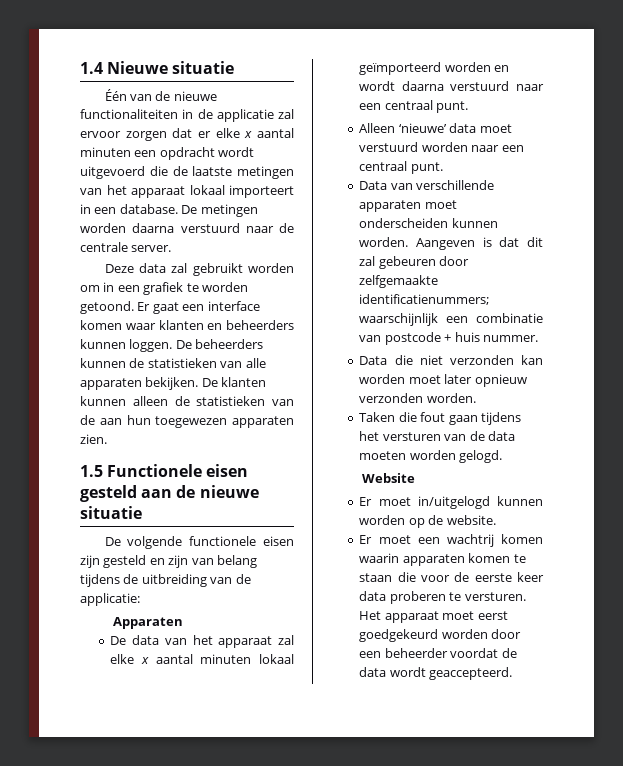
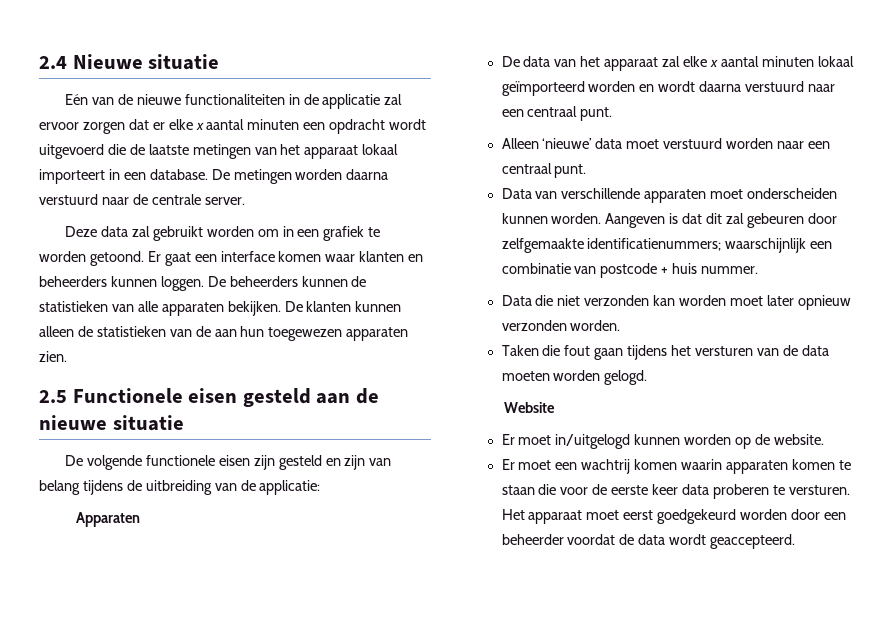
[80,62,103,74] 1.4 -> [39,56,67,69] 2.4
[104,89,127,101] Één -> [65,94,89,105] Eén
[80,465,103,477] 1.5 -> [39,390,67,403] 2.5

